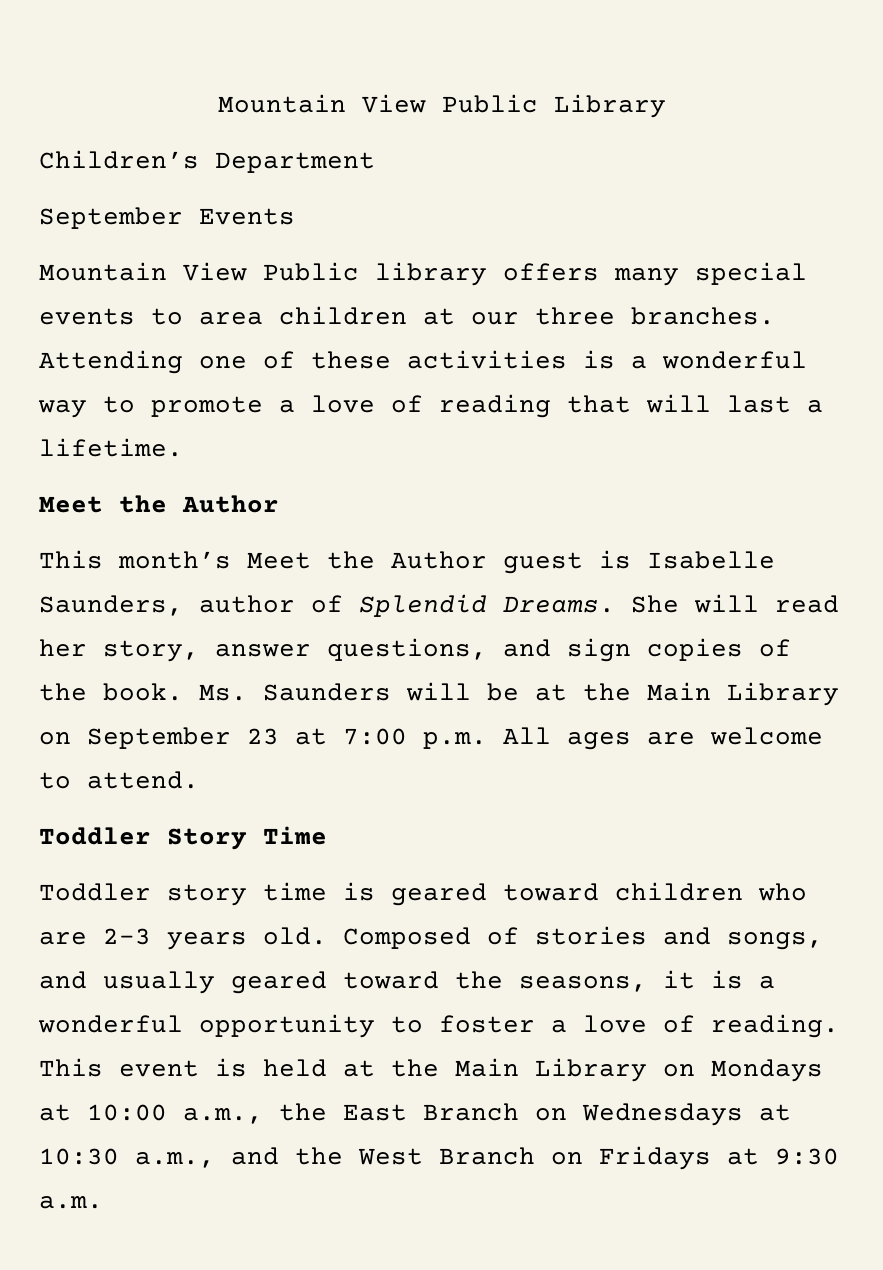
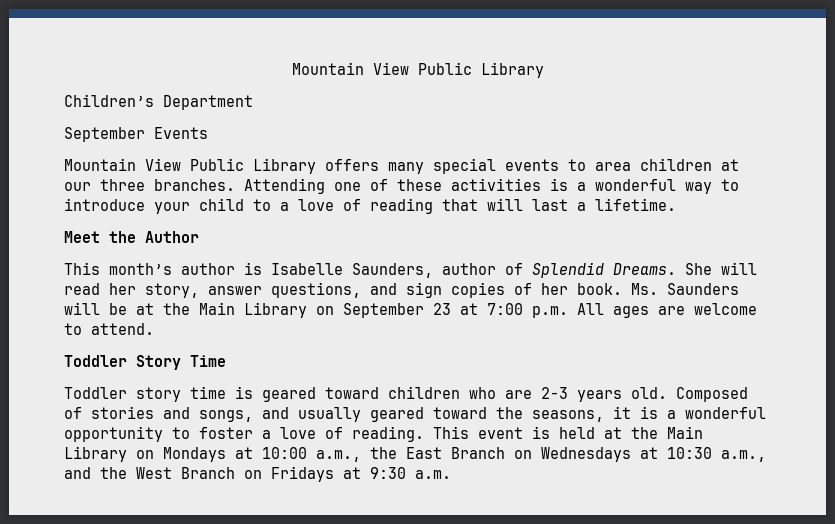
[375,262,487,286] library -> [253,158,316,174] Library
[151,396,263,417] promote -> [64,198,271,214] introduce your child to
[247,551,583,574] Meet the Author guest -> [181,263,235,275] author
[39,683,87,701] the -> [541,283,568,295] her

